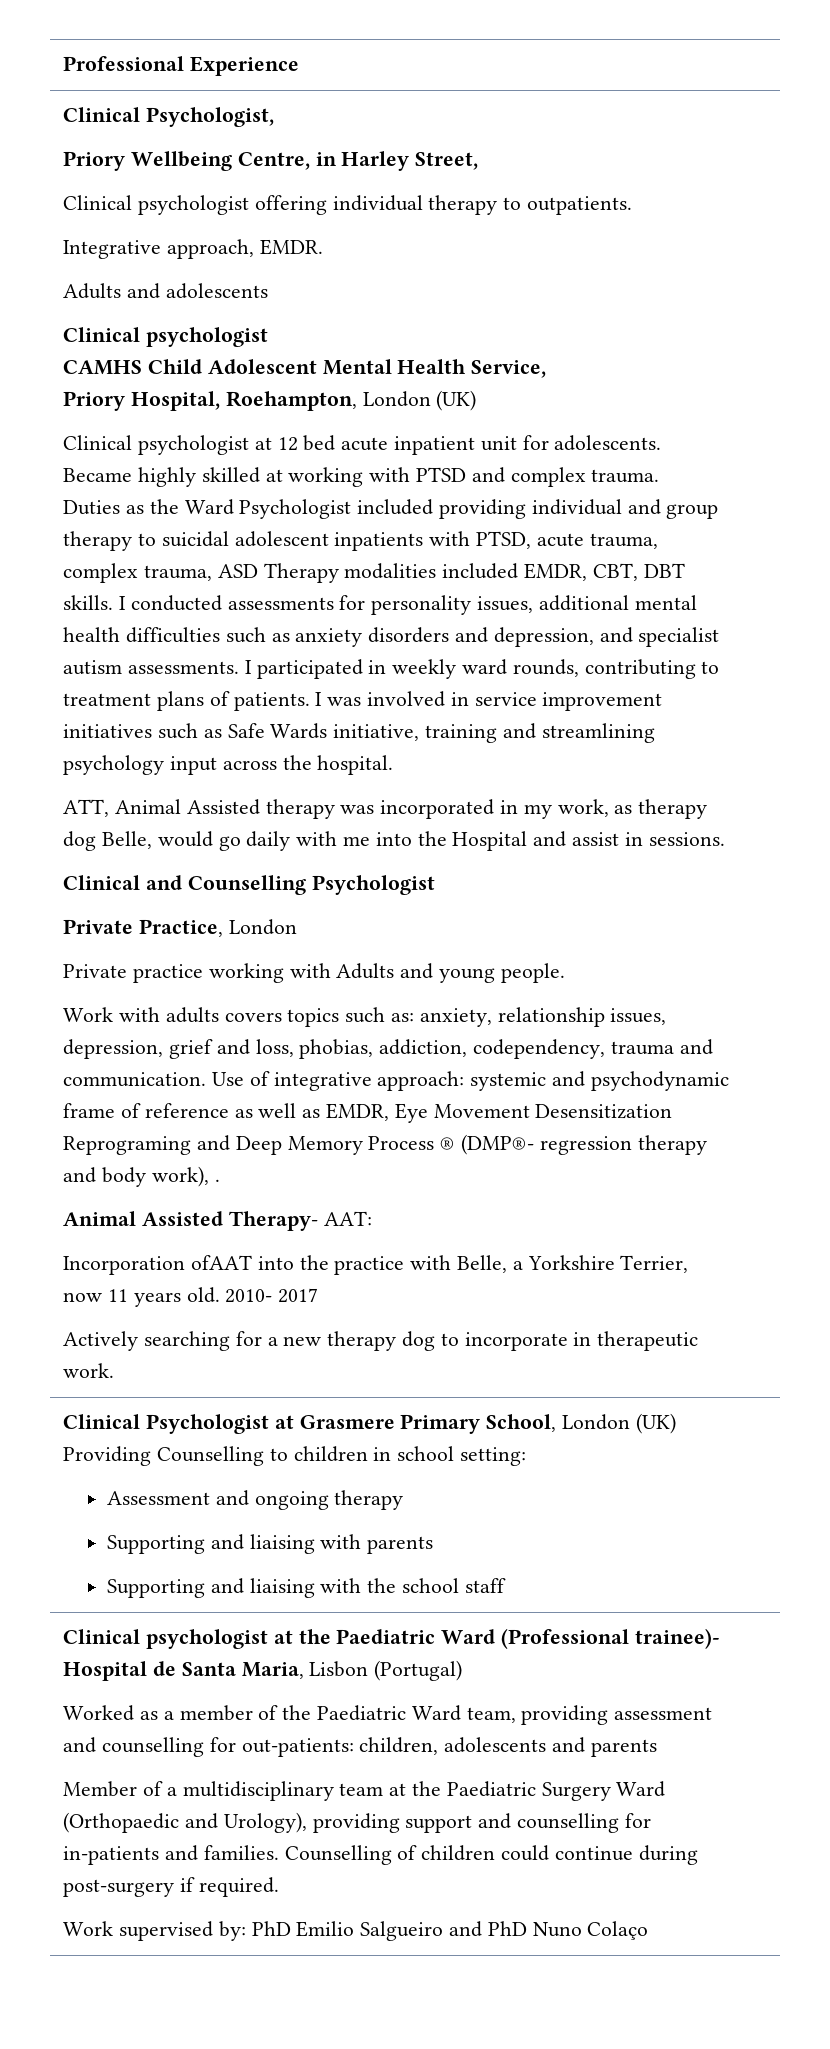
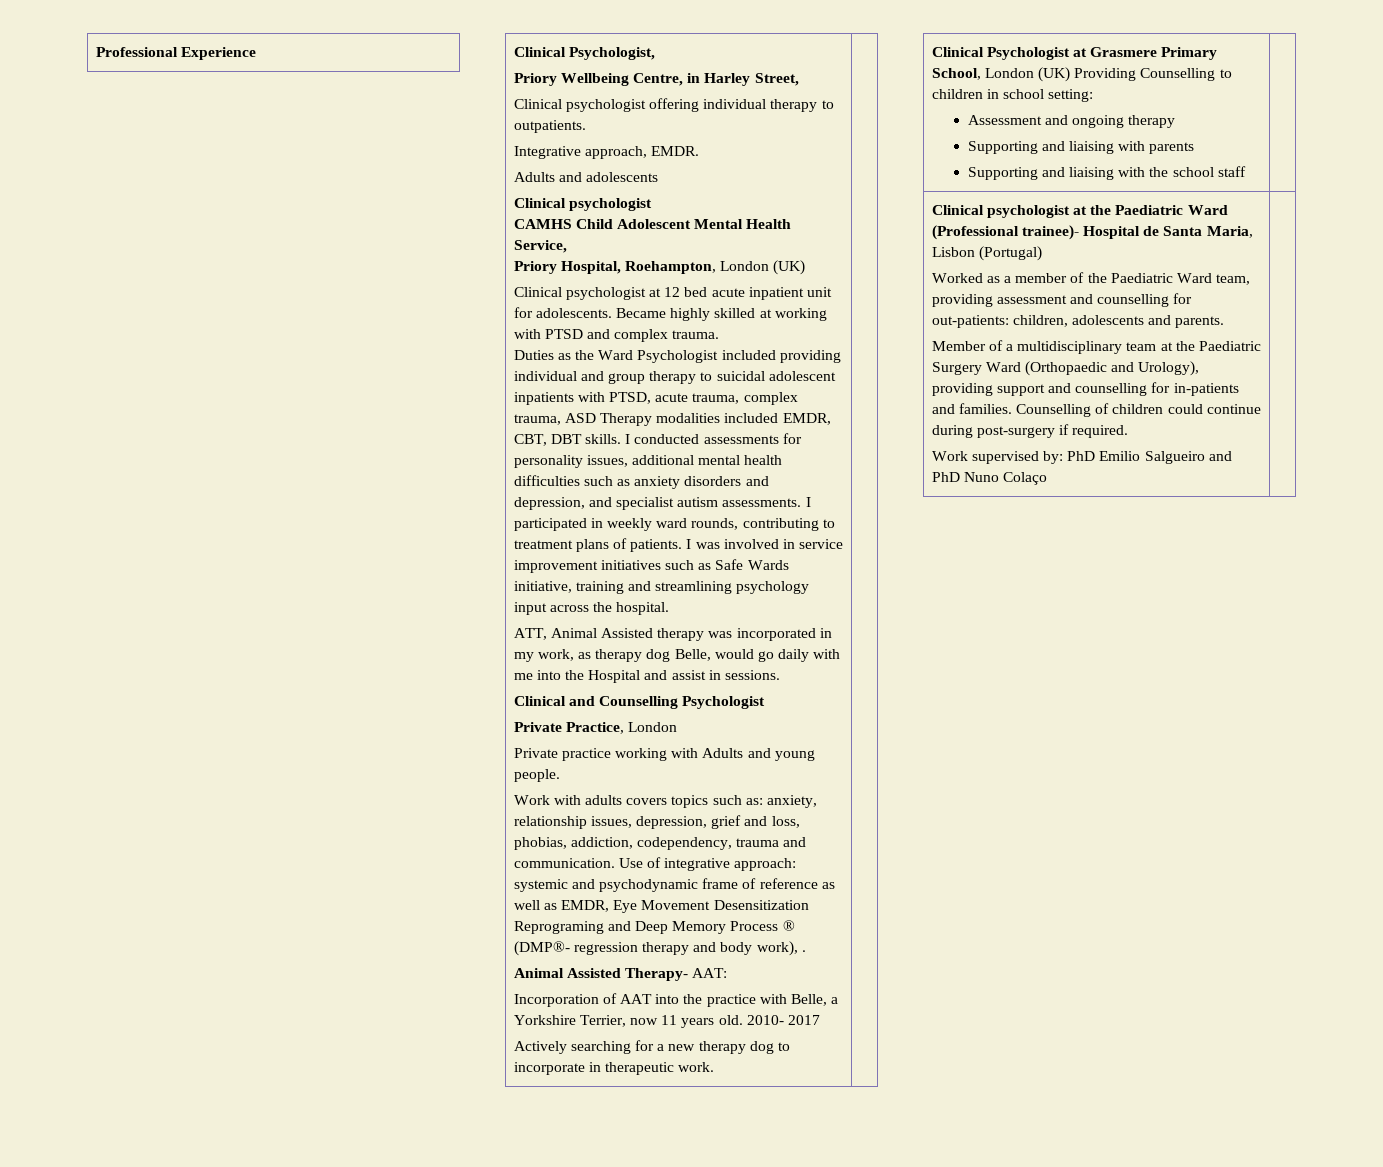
[190,1255,252,1270] ofAAT -> [602,993,653,1004] of AAT
[590,1739,657,1757] parents -> [1175,316,1225,328] parents.

